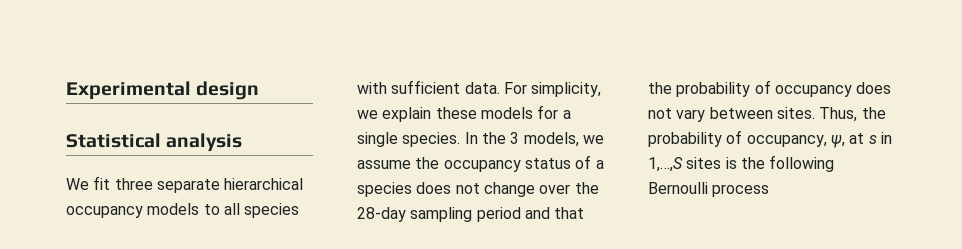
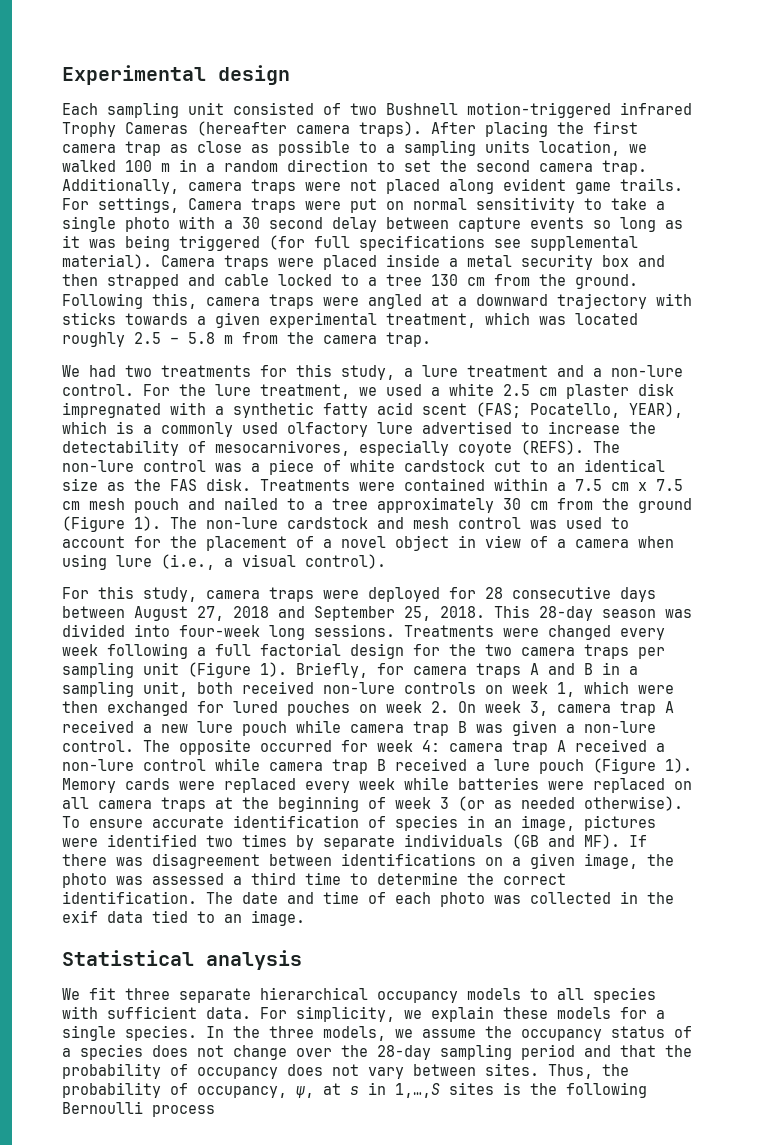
(260, 90) none -> [62,102,692,118] [62,121,638,137] [62,140,647,156] [62,159,647,175] [62,178,683,194] [62,197,665,213] [62,216,683,232] [62,235,638,251] [62,254,665,270] [62,274,638,289] [62,293,692,309] [62,312,638,328] [62,332,431,347] [62,364,683,380] [62,383,674,399] [62,402,683,418] [62,421,656,437] [62,440,620,456] [62,459,665,475] [62,478,683,491] [62,497,692,513] [62,516,629,532] [62,535,674,551] [62,554,386,570] [62,586,656,602] [62,605,692,621] [62,624,665,640] [62,643,665,659] [62,662,638,678] [62,681,674,697] [62,701,674,716] [62,720,656,736] [62,739,665,755] [62,758,692,774] [62,777,692,793] [62,796,683,812] [62,815,656,831] [62,834,647,850] [62,853,674,869] [62,872,566,888] [62,891,674,907] [62,910,305,926] // Each sampling unit consisted of two Bushnell motion-triggered infrared Trophy Cameras (hereafter camera traps). After placing the first camera trap as close as possible to a sampling units location, we walked 100 m in a random direction to set the second camera trap. Additionally, camera traps were not placed along evident game trails. For settings, Camera traps were put on normal sensitivity to take a single photo with a 30 second delay between capture events so long as it was being triggered (for full specifications see supplemental material). Camera traps were placed inside a metal security box and then strapped and cable locked to a tree 130 cm from the ground. Following this, camera traps were angled at a downward trajectory with sticks towards a given experimental treatment, which was located roughly 2.5 – 5.8 m from the camera trap. // We had two treatments for this study, a lure treatment and a non-lure control. For the lure treatment, we used a white 2.5 cm plaster disk impregnated with a synthetic fatty acid scent (FAS; Pocatello, YEAR), which is a commonly used olfactory lure advertised to increase the detectability of mesocarnivores, especially coyote (REFS). The non-lure control was a piece of white cardstock cut to an identical size as the FAS disk. Treatments were contained within a 7.5 cm x 7.5 cm mesh pouch and nailed to a tree approximately 30 cm from the ground (Figure 1). The non-lure cardstock and mesh control was used to account for the placement of a novel object in view of a camera when using lure (i.e., a visual control). // For this study, camera traps were deployed for 28 consecutive days between August 27, 2018 and September 25, 2018. This 28-day season was divided into four-week long sessions. Treatments were changed every week following a full factorial design for the two camera traps per sampling unit (Figure 1). Briefly, for camera traps A and B in a sampling unit, both received non-lure controls on week 1, which were then exchanged for lured pouches on week 2. On week 3, camera trap A received a new lure pouch while camera trap B was given a non-lure control. The opposite occurred for week 4: camera trap A received a non-lure control while camera trap B received a lure pouch (Figure 1). Memory cards were replaced every week while batteries were replaced on all camera traps at the beginning of week 3 (or as needed otherwise). To ensure accurate identification of species in an image, pictures were identified two times by separate individuals (GB and MF). If there was disagreement between identifications on a given image, the photo was assessed a third time to determine the correct identification. The date and time of each photo was collected in the exif data tied to an image.
[510,132,520,144] 3 -> [269,1026,314,1038] three

